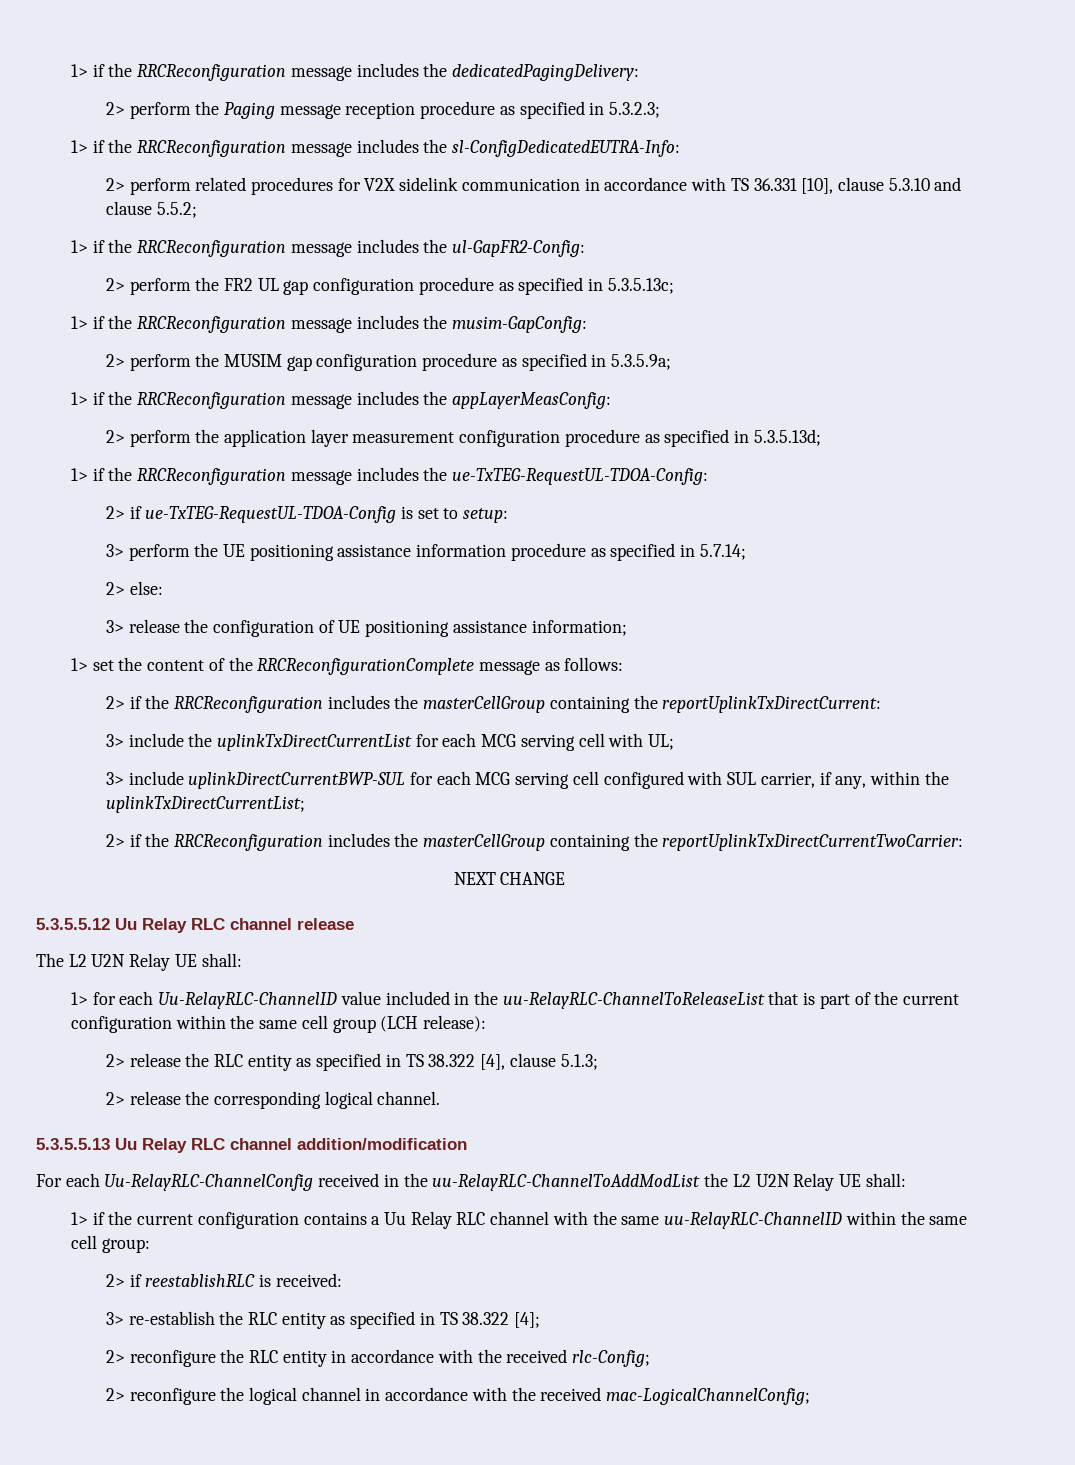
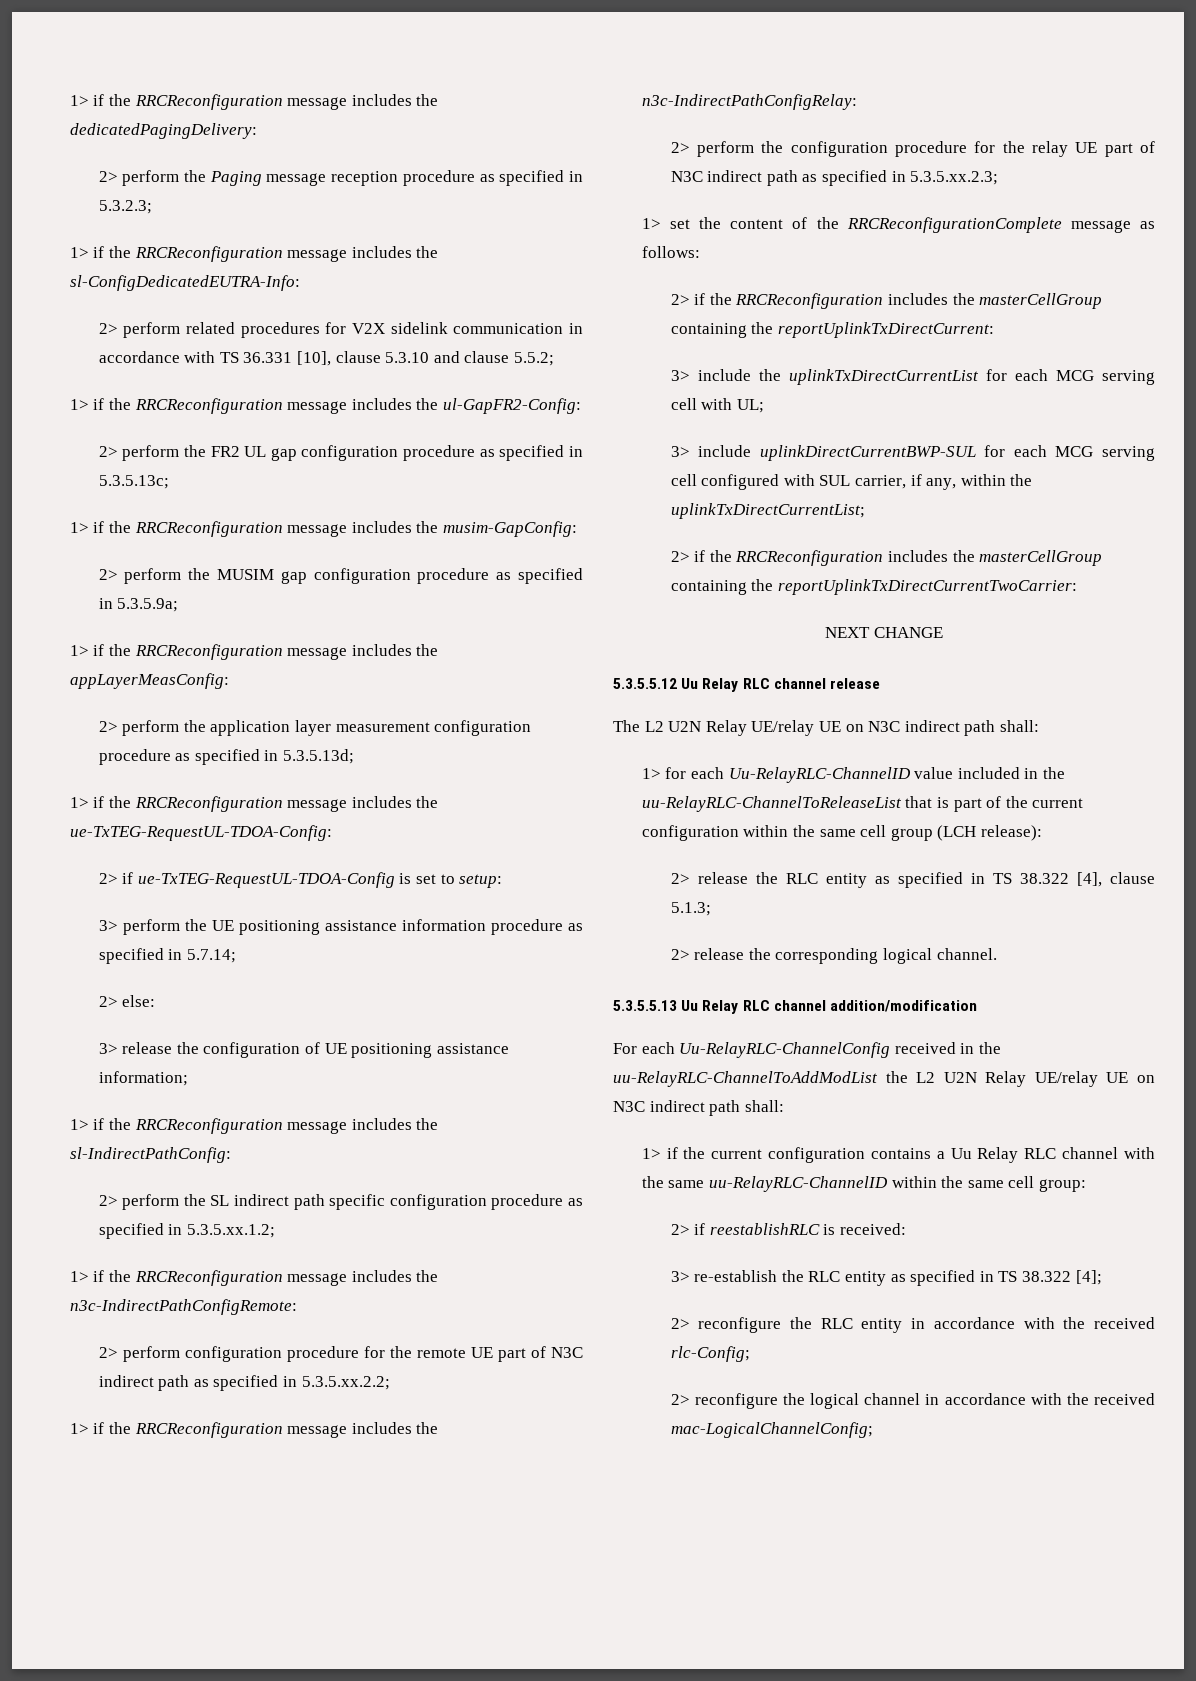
(627, 628) none -> [69,1118,439,1134] [69,1147,231,1163] [98,1194,583,1210] [98,1223,275,1239] [69,1270,439,1286] [69,1299,297,1315] [98,1346,583,1362] [98,1375,390,1391] [69,1422,439,1438] [641,94,857,110] [670,141,1155,157] [670,170,999,186] // 1> if the RRCReconfiguration message includes the sl-IndirectPathConfig: // 2> perform the SL indirect path specific configuration procedure as specified in 5.3.5.xx.1.2; // 1> if the RRCReconfiguration message includes the n3c-IndirectPathConfigRemote: // 2> perform configuration procedure for the remote UE part of N3C indirect path as specified in 5.3.5.xx.2.2; // 1> if the RRCReconfiguration message includes the n3c-IndirectPathConfigRelay: // 2> perform the configuration procedure for the relay UE part of N3C indirect path as specified in 5.3.5.xx.2.3;
[174,954,197,967] UE -> [751,720,996,736] UE/relay UE on N3C indirect path
[838,1174,861,1187] UE -> [1034,1071,1155,1087] [613,1100,741,1116] UE/relay UE on N3C indirect path

